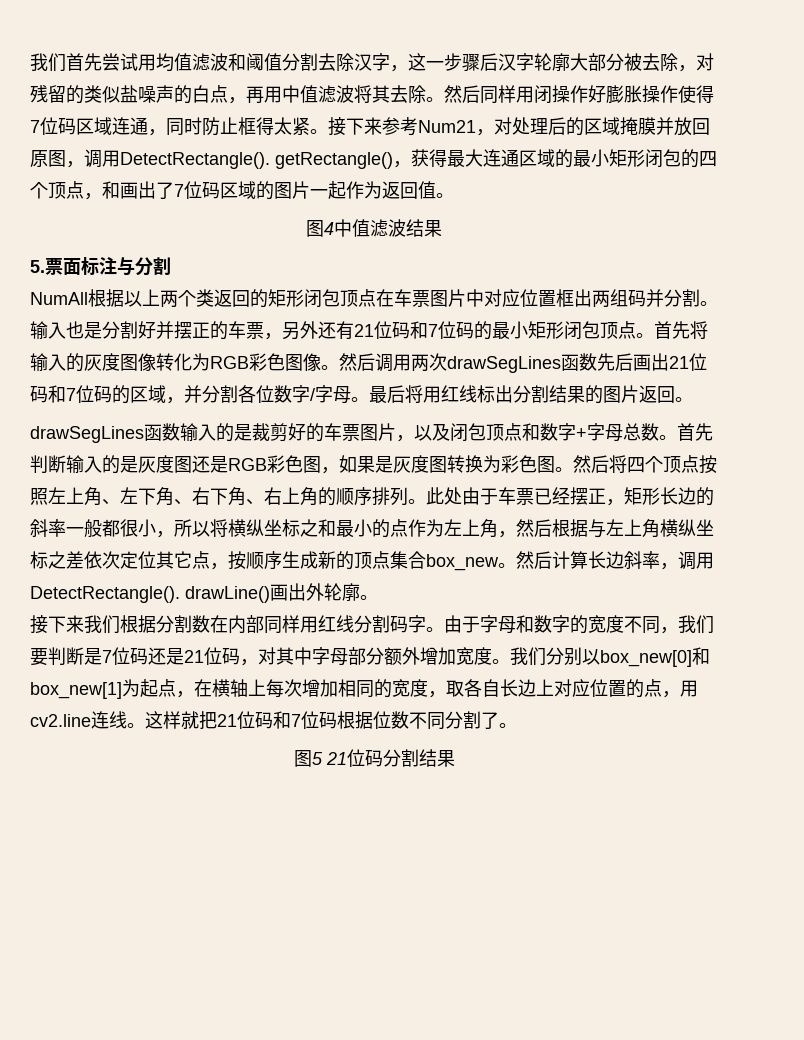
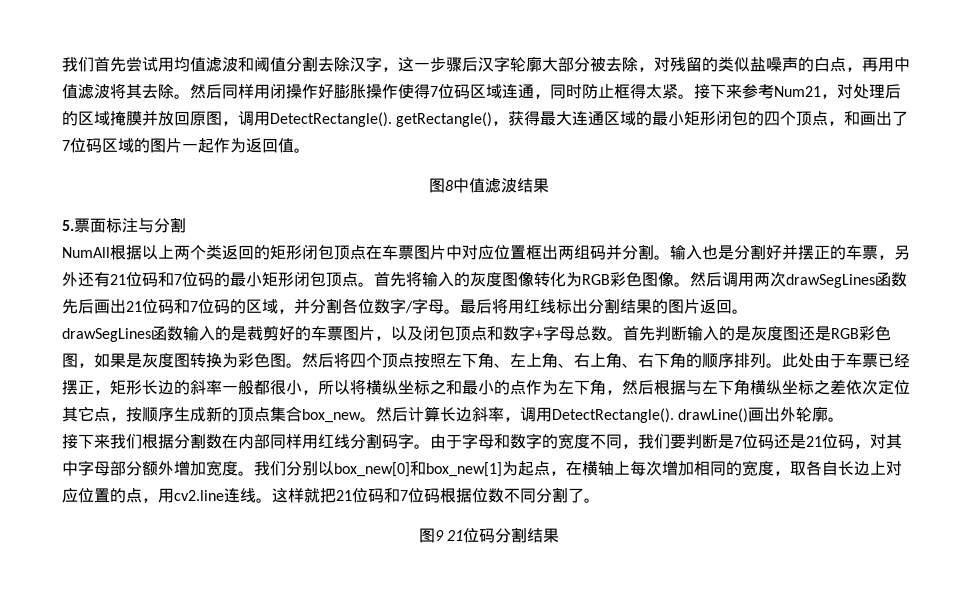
[324,222,334,235] 4 -> [445,180,453,191] 8
[66,487,156,506] 上角、左下 -> [462,352,606,368] 下角、左上角、右上
[246,487,318,506] 、右上角 -> (686, 360) none
[462,519,480,536] 上 -> [574,380,590,395] 下
[624,519,642,536] 上 -> [718,380,734,395] 下
[311,752,323,765] 5 -> [434,530,444,541] 9

